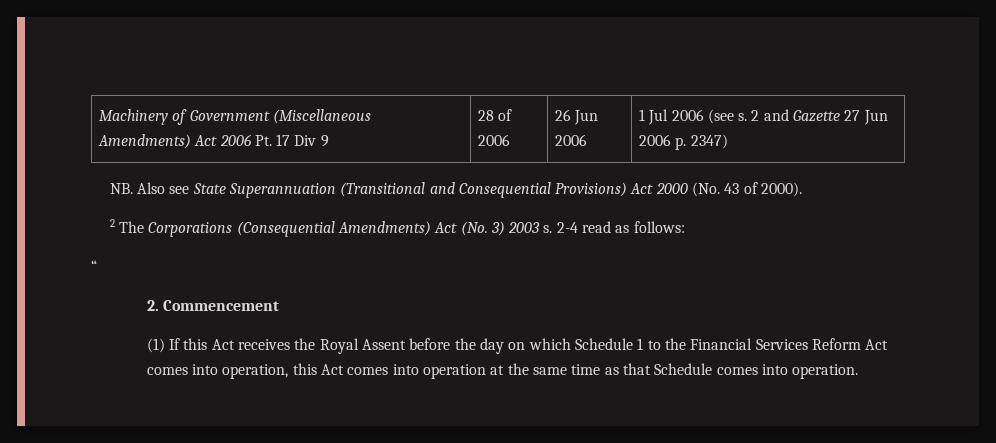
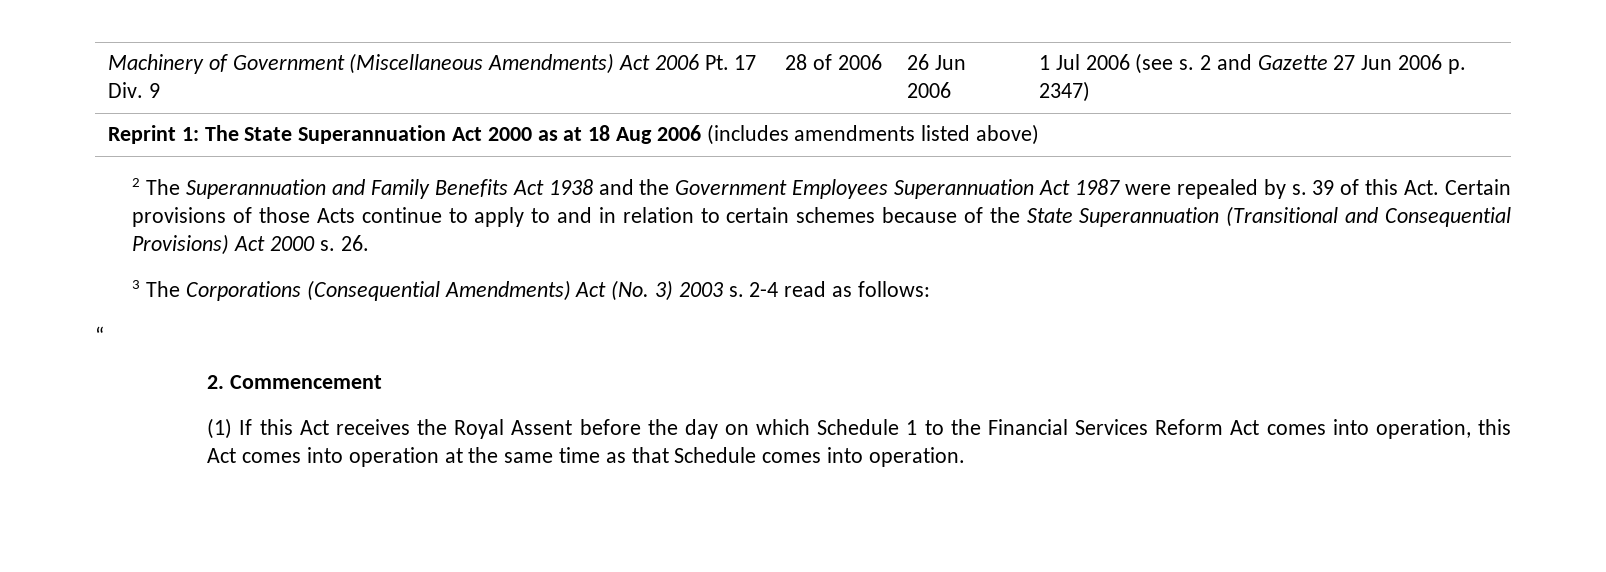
[294,135,317,146] Div -> [107,82,143,98] Div.
[109,182,190,194] // NB. Also see -> [107,124,1040,145] [132,178,1511,199] [132,207,1020,227] // Reprint 1: The State Superannuation Act 2000 as at 18 Aug 2006 (includes amendments listed above) // 2 The Superannuation and Family Benefits Act 1938 and the Government Employees Superannuation Act 1987 were repealed by s. 39 of this Act. Certain provisions of those Acts continue to apply to and in relation to certain schemes because of the
[692,182,803,197] [109,219,115,227] (No. 43 of 2000). // 2 -> [319,235,369,251] [132,280,141,289] s. 26. // 3

